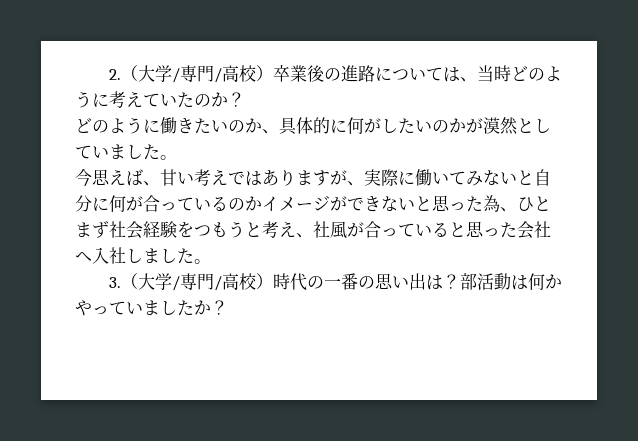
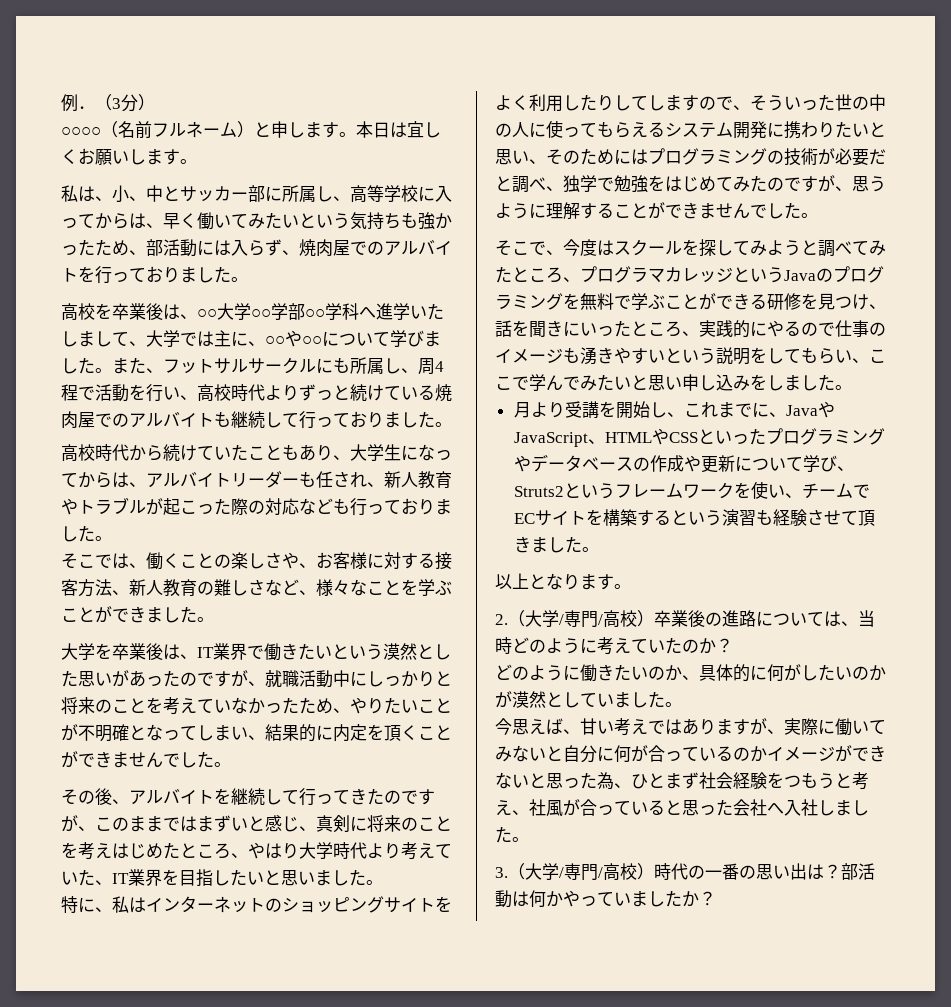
(109, 74) none -> [61,94,155,112] [61,121,441,139] [61,148,197,165] [61,185,452,203] [61,212,452,230] [61,239,452,257] [61,266,248,284] [61,303,444,321] [61,330,441,347] [61,357,444,375] [61,384,452,402] [61,411,452,429] [61,444,452,462] [61,471,452,489] [61,497,452,516] [61,525,112,542] [61,552,452,570] [61,579,452,597] [61,606,214,623] [61,643,451,661] [61,670,452,688] [61,697,452,715] [61,724,452,742] [61,751,231,768] [61,788,435,806] [61,815,452,833] [61,842,452,860] [61,869,383,887] [61,896,452,913] [495,94,886,112] [495,120,886,139] [495,148,886,166] [495,175,886,193] [495,202,818,220] [495,239,886,257] [495,266,884,283] [495,293,886,310] [495,320,886,338] [495,347,886,365] [495,374,852,391] [513,401,835,419] [513,428,885,447] [513,454,854,473] [513,481,870,499] [513,509,875,526] [513,536,599,553] [495,573,631,590] 例．（3分） // ○○○○（名前フルネーム）と申します。本日は宜しくお願いします。 // 私は、小、中とサッカー部に所属し、高等学校に入ってからは、早く働いてみたいという気持ちも強かったため、部活動には入らず、焼肉屋でのアルバイトを行っておりました。 // 高校を卒業後は、○○大学○○学部○○学科へ進学いたしまして、大学では主に、○○や○○について学びました。また、フットサルサークルにも所属し、周4程で活動を行い、高校時代よりずっと続けている焼肉屋でのアルバイトも継続して行っておりました。 // 高校時代から続けていたこともあり、大学生になってからは、アルバイトリーダーも任され、新人教育やトラブルが起こった際の対応なども行っておりました。 // そこでは、働くことの楽しさや、お客様に対する接客方法、新人教育の難しさなど、様々なことを学ぶことができました。 // 大学を卒業後は、IT業界で働きたいという漠然とした思いがあったのですが、就職活動中にしっかりと将来のことを考えていなかったため、やりたいことが不明確となってしまい、結果的に内定を頂くことができませんでした。 // その後、アルバイトを継続して行ってきたのですが、このままではまずいと感じ、真剣に将来のことを考えはじめたところ、やはり大学時代より考えていた、IT業界を目指したいと思いました。 // 特に、私はインターネットのショッピングサイトをよく利用したりしてしますので、そういった世の中の人に使ってもらえるシステム開発に携わりたいと思い、そのためにはプログラミングの技術が必要だと調べ、独学で勉強をはじめてみたのですが、思うように理解することができませんでした。 // そこで、今度はスクールを探してみようと調べてみたところ、プログラマカレッジというJavaのプログラミングを無料で学ぶことができる研修を見つけ、話を聞きにいったところ、実践的にやるので仕事のイメージも湧きやすいという説明をしてもらい、ここで学んでみたいと思い申し込みをしました。 // 月より受講を開始し、これまでに、JavaやJavaScript、HTMLやCSSといったプログラミングやデータベースの作成や更新について学び、Struts2というフレームワークを使い、チームでECサイトを構築するという演習も経験させて頂きました。 // 以上となります。 //

